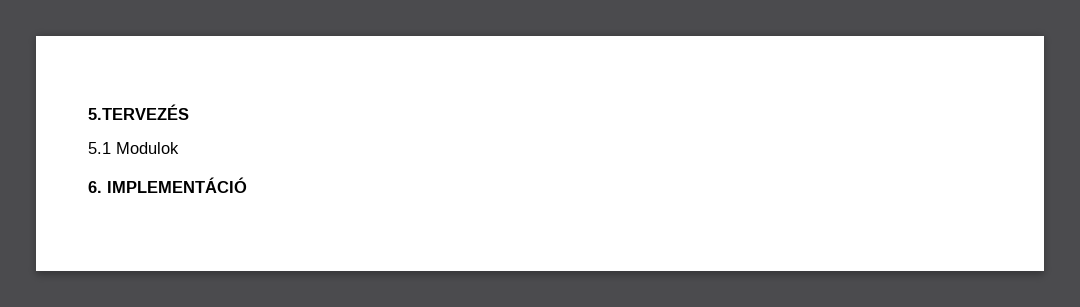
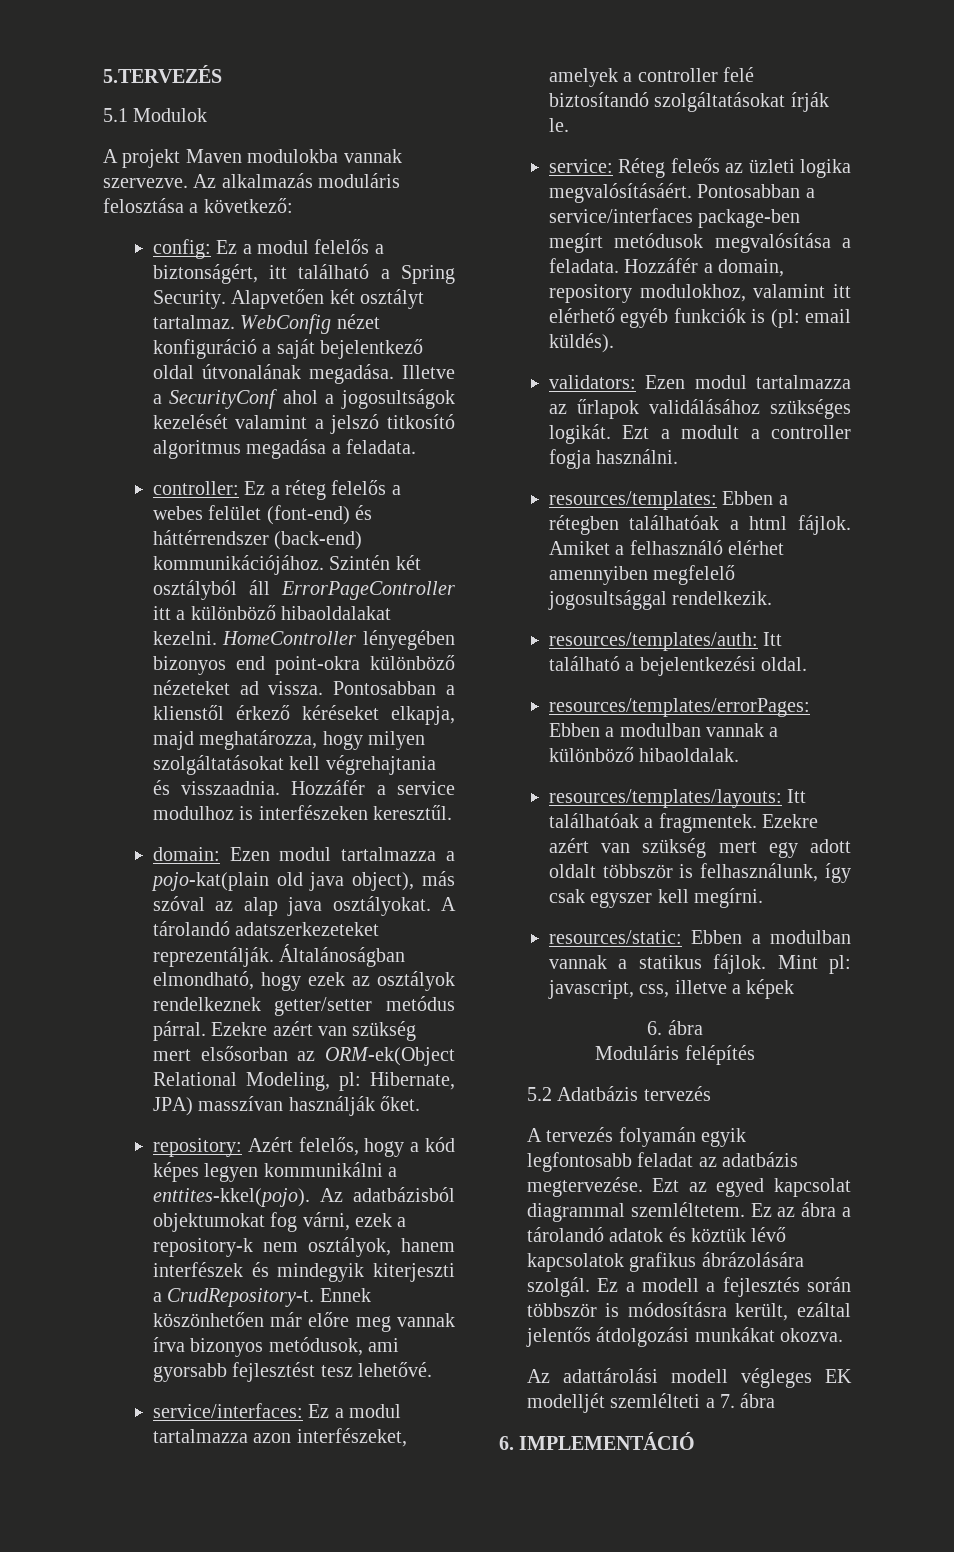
(179, 148) none -> [103,149,402,168] [103,173,401,188] [103,198,293,213] [152,239,384,259] [152,264,455,284] [152,289,425,309] [152,314,380,334] [152,339,424,359] [152,364,456,384] [152,389,455,409] [152,414,456,434] [152,439,417,459] [152,480,401,500] [152,505,373,525] [152,530,363,550] [152,555,421,575] [152,580,455,600] [152,605,392,620] [152,630,455,650] [152,655,456,675] [152,680,456,695] [152,705,456,725] [152,730,426,750] [152,755,436,775] [152,780,455,795] [152,805,453,820] [152,847,456,861] [150,871,456,891] [152,896,456,916] [152,921,380,936] [152,944,406,967] [152,971,456,991] [152,996,455,1016] [152,1021,417,1041] [152,1046,455,1066] [152,1072,456,1091] [152,1096,421,1116] [152,1137,456,1157] [152,1162,398,1182] [152,1187,455,1207] [152,1212,407,1232] [152,1237,456,1257] [152,1262,455,1282] [152,1288,371,1307] [152,1312,456,1332] [152,1337,400,1357] [152,1362,433,1382] [152,1403,402,1418] [152,1428,407,1447] [548,67,755,87] [548,92,829,112] [548,118,569,132] [548,158,851,178] [548,183,815,203] [548,208,801,228] [548,233,851,253] [548,258,785,277] [548,284,851,303] [548,308,851,328] [548,333,614,353] [548,375,851,389] [548,399,851,419] [548,424,851,444] [548,449,679,469] [548,491,788,510] [548,515,851,535] [548,540,785,555] [548,565,736,585] [547,590,773,610] [548,632,783,651] [548,656,808,676] [548,698,810,717] [548,723,779,737] [548,747,740,762] [548,789,807,808] [548,813,819,833] [548,838,851,858] [548,863,851,883] [548,888,764,908] [548,930,851,944] [548,954,851,974] [547,979,795,999] [647,1020,703,1035] [595,1045,755,1065] [526,1086,711,1101] [526,1127,747,1147] [526,1152,799,1172] [526,1177,851,1197] [526,1202,852,1222] [526,1227,787,1242] [526,1252,804,1272] [526,1277,851,1297] [526,1302,851,1321] [525,1327,844,1347] [526,1368,852,1388] [526,1393,776,1413] // A projekt Maven modulokba vannak szervezve. Az alkalmazás moduláris felosztása a következő: // config: Ez a modul felelős a biztonságért, itt található a Spring Security. Alapvetően két osztályt tartalmaz. WebConfig nézet konfiguráció a saját bejelentkező oldal útvonalának megadása. Illetve a SecurityConf ahol a jogosultságok kezelését valamint a jelszó titkosító algoritmus megadása a feladata. // controller: Ez a réteg felelős a webes felület (font-end) és háttérrendszer (back-end) kommunikációjához. Szintén két osztályból áll ErrorPageController itt a különböző hibaoldalakat kezelni. HomeController lényegében bizonyos end point-okra különböző nézeteket ad vissza. Pontosabban a klienstől érkező kéréseket elkapja, majd meghatározza, hogy milyen szolgáltatásokat kell végrehajtania és visszaadnia. Hozzáfér a service modulhoz is interfészeken keresztűl. // domain: Ezen modul tartalmazza a pojo-kat(plain old java object), más szóval az alap java osztályokat. A tárolandó adatszerkezeteket reprezentálják. Általánoságban elmondható, hogy ezek az osztályok rendelkeznek getter/setter metódus párral. Ezekre azért van szükség mert elsősorban az ORM-ek(Object Relational Modeling, pl: Hibernate, JPA) masszívan használják őket. // repository: Azért felelős, hogy a kód képes legyen kommunikálni a enttites-kkel(pojo). Az adatbázisból objektumokat fog várni, ezek a repository-k nem osztályok, hanem interfészek és mindegyik kiterjeszti a CrudRepository-t. Ennek köszönhetően már előre meg vannak írva bizonyos metódusok, ami gyorsabb fejlesztést tesz lehetővé. // service/interfaces: Ez a modul tartalmazza azon interfészeket, amelyek a controller felé biztosítandó szolgáltatásokat írják le. // service: Réteg feleős az üzleti logika megvalósításáért. Pontosabban a service/interfaces package-ben megírt metódusok megvalósítása a feladata. Hozzáfér a domain, repository modulokhoz, valamint itt elérhető egyéb funkciók is (pl: email küldés). // validators: Ezen modul tartalmazza az űrlapok validálásához szükséges logikát. Ezt a modult a controller fogja használni. // resources/templates: Ebben a rétegben találhatóak a html fájlok. Amiket a felhasználó elérhet amennyiben megfelelő jogosultsággal rendelkezik. // resources/templates/auth: Itt található a bejelentkezési oldal. // resources/templates/errorPages: Ebben a modulban vannak a különböző hibaoldalak. // resources/templates/layouts: Itt találhatóak a fragmentek. Ezekre azért van szükség mert egy adott oldalt többször is felhasználunk, így csak egyszer kell megírni. // resources/static: Ebben a modulban vannak a statikus fájlok. Mint pl: javascript, css, illetve a képek // 6. ábra // Moduláris felépítés // 5.2 Adatbázis tervezés // A tervezés folyamán egyik legfontosabb feladat az adatbázis megtervezése. Ezt az egyed kapcsolat diagrammal szemléltetem. Ez az ábra a tárolandó adatok és köztük lévő kapcsolatok grafikus ábrázolására szolgál. Ez a modell a fejlesztés során többször is módosításra került, ezáltal jelentős átdolgozási munkákat okozva. // Az adattárolási modell végleges EK modelljét szemlélteti a 7. ábra

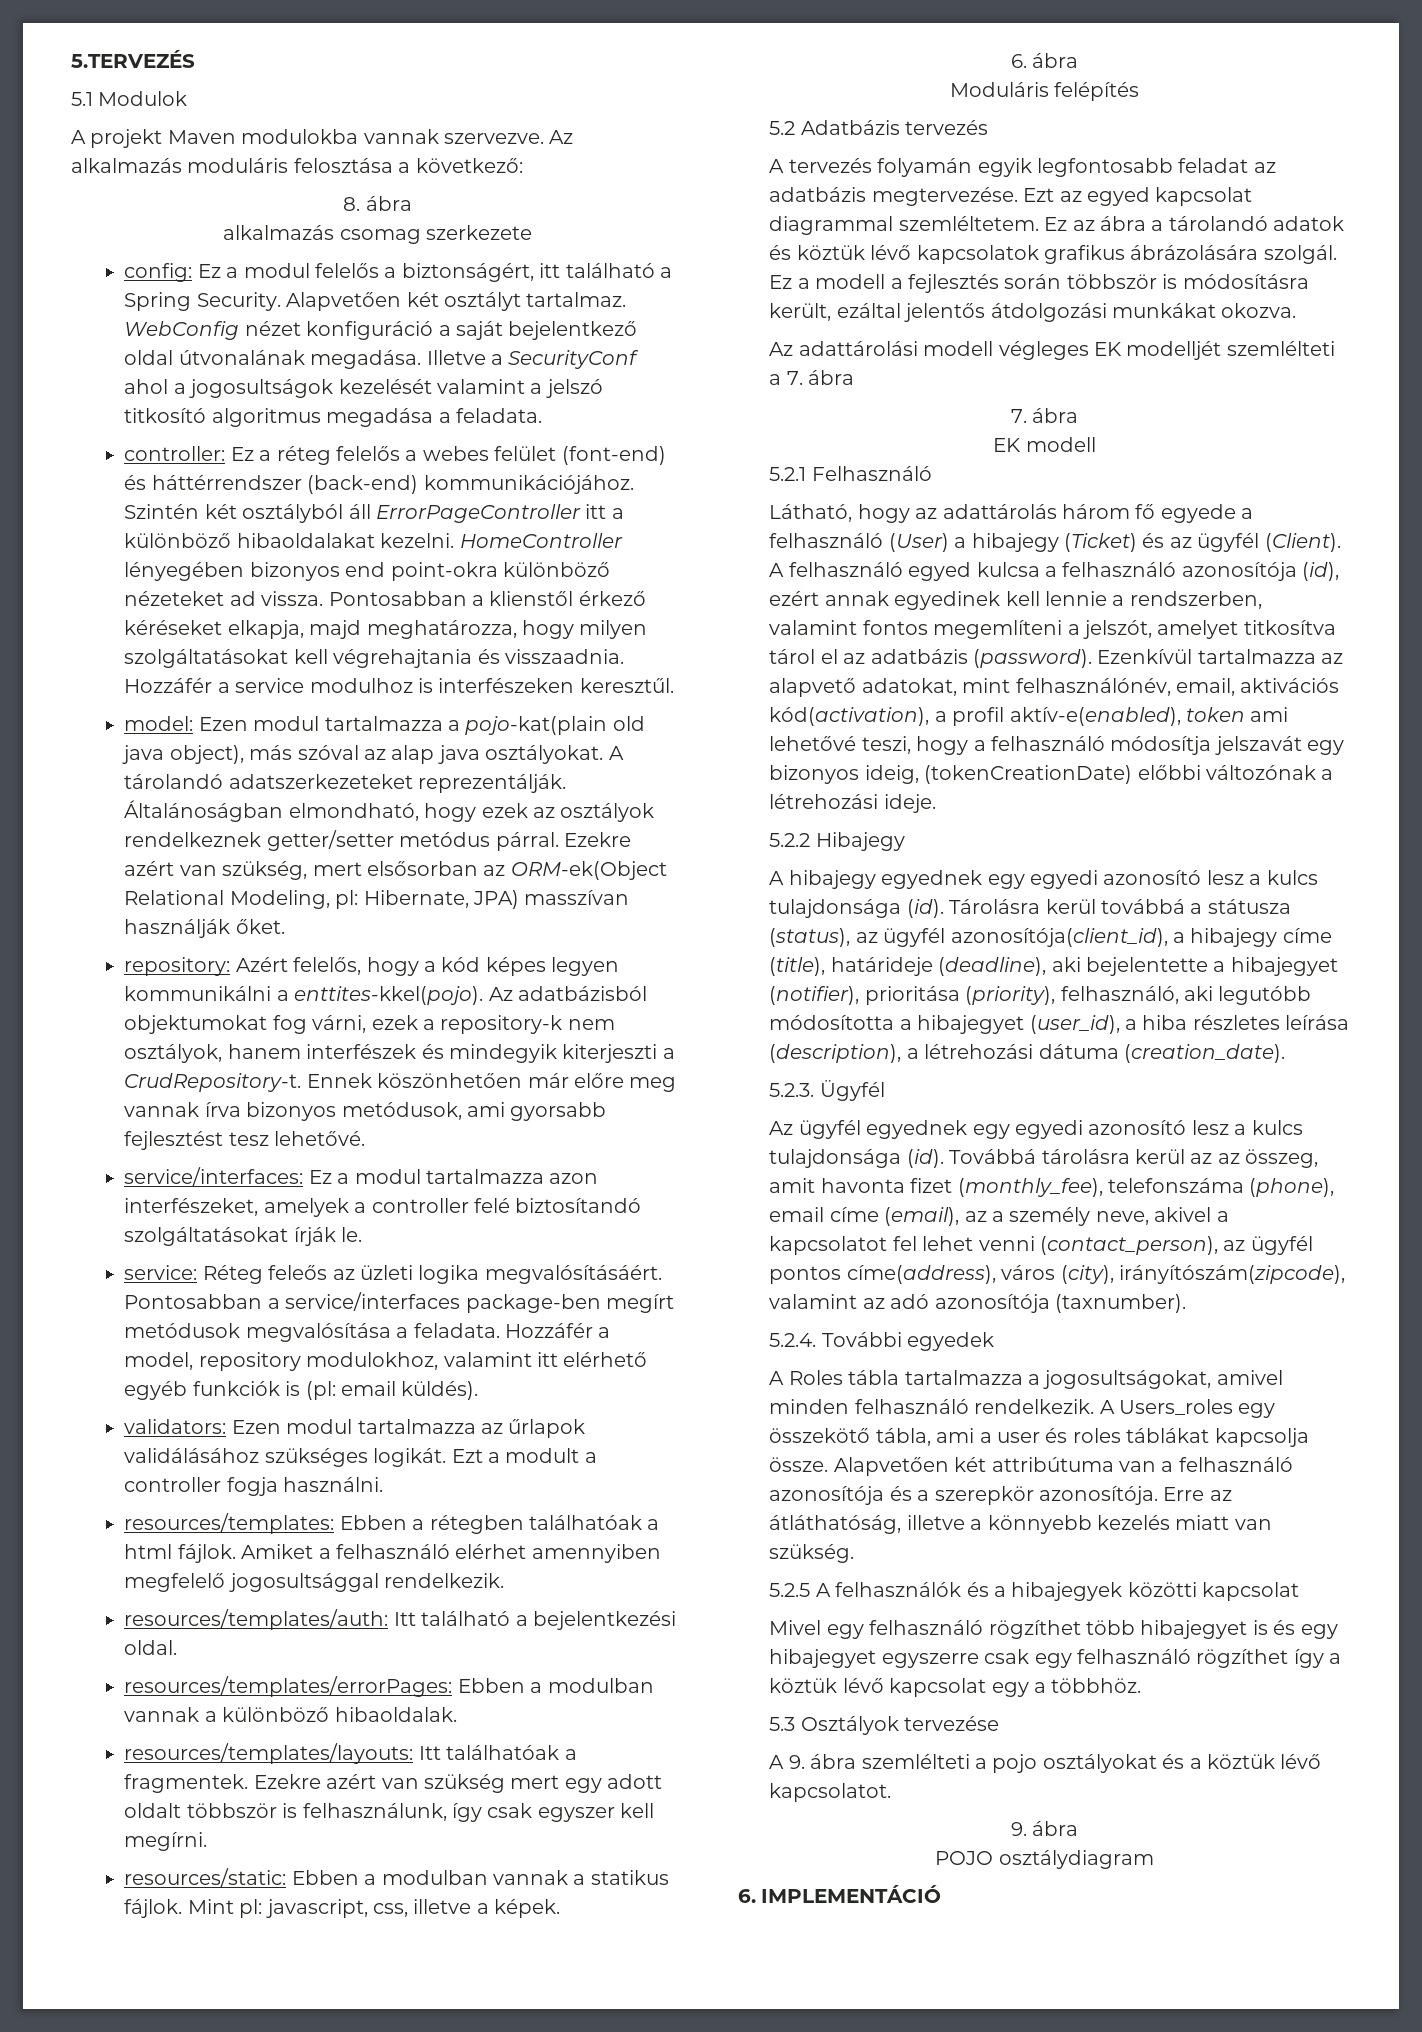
(293, 205) none -> [343,196,412,211] [223,225,532,244] // 8. ábra // alkalmazás csomag szerkezete
[152,847,220,861] domain: -> [124,716,194,731] model:
[352,1021,417,1041] szükség -> [222,861,308,880] szükség,
[718,259,785,277] domain, -> [124,1352,194,1370] model,
[746,979,795,999] képek -> [494,1899,561,1918] képek.
(776, 1400) none -> [1010,408,1079,423] [993,437,1096,452] [769,466,932,481] [769,504,1254,523] [769,533,1341,552] [769,562,1340,581] [769,591,1262,610] [769,620,1336,639] [769,649,1344,668] [769,678,1340,697] [769,707,1289,726] [769,736,1345,755] [769,765,1334,784] [769,794,936,813] [769,832,905,851] [769,870,1318,889] [769,899,1291,918] [769,928,1332,947] [769,957,1338,976] [769,986,1312,1005] [769,1015,1350,1034] [769,1044,1286,1063] [769,1080,885,1101] [769,1120,1303,1139] [769,1149,1319,1168] [769,1178,1335,1197] [769,1207,1229,1226] [769,1236,1313,1255] [769,1265,1346,1284] [769,1294,1187,1313] [769,1332,995,1351] [769,1370,1283,1389] [769,1399,1276,1418] [769,1428,1309,1447] [769,1457,1293,1476] [769,1486,1232,1505] [769,1515,1272,1534] [769,1544,855,1563] [769,1582,1300,1601] [769,1620,1338,1639] [769,1649,1342,1668] [769,1678,1142,1697] [769,1716,1000,1735] [769,1754,1322,1773] [769,1783,892,1802] [1010,1821,1079,1836] [935,1850,1154,1869] // 7. ábra // EK modell // 5.2.1 Felhasználó // Látható, hogy az adattárolás három fő egyede a felhasználó (User) a hibajegy (Ticket) és az ügyfél (Client). A felhasználó egyed kulcsa a felhasználó azonosítója (id), ezért annak egyedinek kell lennie a rendszerben, valamint fontos megemlíteni a jelszót, amelyet titkosítva tárol el az adatbázis (password). Ezenkívül tartalmazza az alapvető adatokat, mint felhasználónév, email, aktivációs kód(activation), a profil aktív-e(enabled), token ami lehetővé teszi, hogy a felhasználó módosítja jelszavát egy bizonyos ideig, (tokenCreationDate) előbbi változónak a létrehozási ideje. // 5.2.2 Hibajegy // A hibajegy egyednek egy egyedi azonosító lesz a kulcs tulajdonsága (id). Tárolásra kerül továbbá a státusza (status), az ügyfél azonosítója(client_id), a hibajegy címe (title), határideje (deadline), aki bejelentette a hibajegyet (notifier), prioritása (priority), felhasználó, aki legutóbb módosította a hibajegyet (user_id), a hiba részletes leírása (description), a létrehozási dátuma (creation_date). // 5.2.3. Ügyfél // Az ügyfél egyednek egy egyedi azonosító lesz a kulcs tulajdonsága (id). Továbbá tárolásra kerül az az összeg, amit havonta fizet (monthly_fee), telefonszáma (phone), email címe (email), az a személy neve, akivel a kapcsolatot fel lehet venni (contact_person), az ügyfél pontos címe(address), város (city), irányítószám(zipcode), valamint az adó azonosítója (taxnumber). // 5.2.4. További egyedek // A Roles tábla tartalmazza a jogosultságokat, amivel minden felhasználó rendelkezik. A Users_roles egy összekötő tábla, ami a user és roles táblákat kapcsolja össze. Alapvetően két attribútuma van a felhasználó azonosítója és a szerepkör azonosítója. Erre az átláthatóság, illetve a könnyebb kezelés miatt van szükség. // 5.2.5 A felhasználók és a hibajegyek közötti kapcsolat // Mivel egy felhasználó rögzíthet több hibajegyet is és egy hibajegyet egyszerre csak egy felhasználó rögzíthet így a köztük lévő kapcsolat egy a többhöz. // 5.3 Osztályok tervezése // A 9. ábra szemlélteti a pojo osztályokat és a köztük lévő kapcsolatot. // 9. ábra // POJO osztálydiagram

